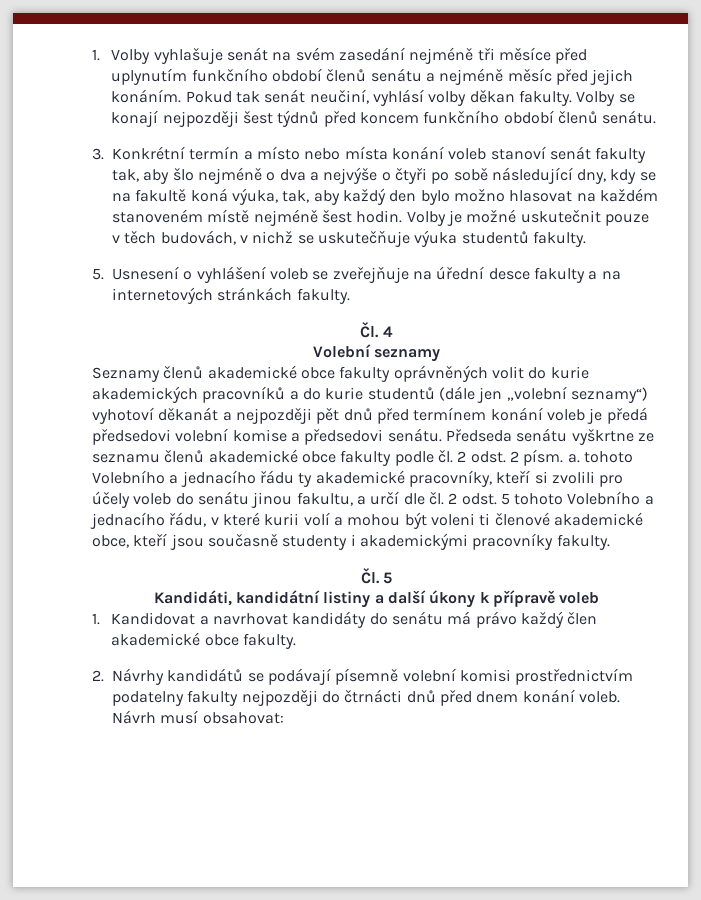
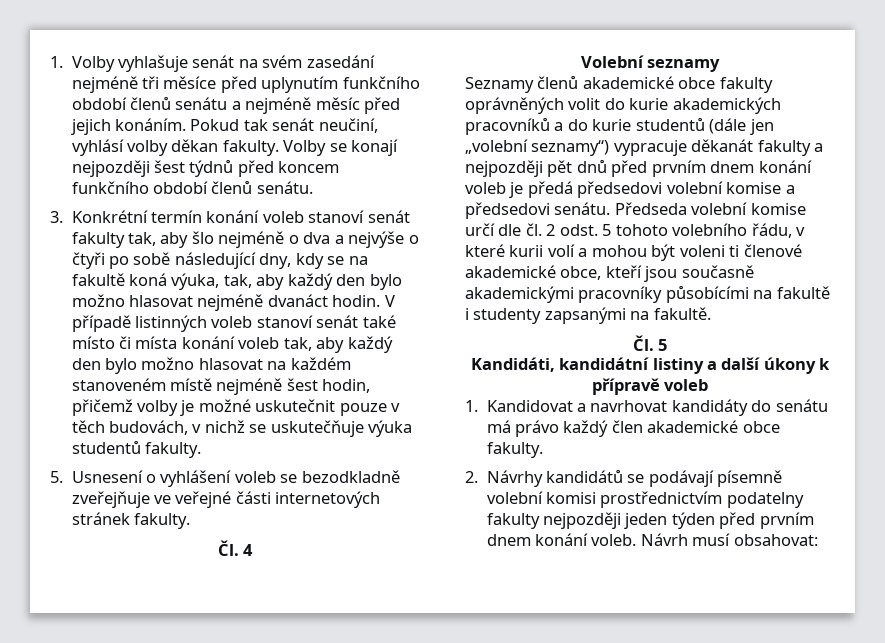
[243,146,388,160] a místo nebo místa -> (202, 216) none
(573, 196) none -> [197,294,395,311] [71,315,396,332] [71,336,393,353] [71,357,263,374] nejméně dvanáct hodin. V případě listinných voleb stanoví senát také místo či místa konání voleb tak, aby každý den bylo možno hlasovat
[356,210,446,226] hodin. Volby -> [322,379,371,393] [71,399,178,416] hodin, přičemž volby
[332,266,621,283] [112,287,293,304] zveřejňuje na úřední desce fakulty a na internetových stránkách -> [301,470,400,483] [71,491,381,508] [71,512,130,525] bezodkladně zveřejňuje ve veřejné části internetových stránek
[92,407,219,424] vyhotoví děkanát -> [613,139,811,156] vypracuje děkanát fakulty
[413,407,487,421] termínem -> [651,160,755,177] prvním dnem
[516,428,654,445] [92,449,633,466] [92,470,624,487] [92,491,366,508] senátu vyškrtne ze seznamu členů akademické obce fakulty podle čl. 2 odst. 2 písm. a. tohoto Volebního a jednacího řádu ty akademické pracovníky, kteří si zvolili pro účely voleb do senátu jinou fakultu, a -> [691,202,806,215] volební komise
[567,491,654,505] [90,512,165,529] Volebního a jednacího -> [672,223,748,236] volebního
[282,533,610,550] studenty i akademickými pracovníky fakulty. -> [465,285,830,303] [465,307,711,324] akademickými pracovníky působícími na fakultě i studenty zapsanými na fakultě.
[321,689,472,706] do čtrnácti dnů před -> [624,512,814,529] jeden týden před prvním

